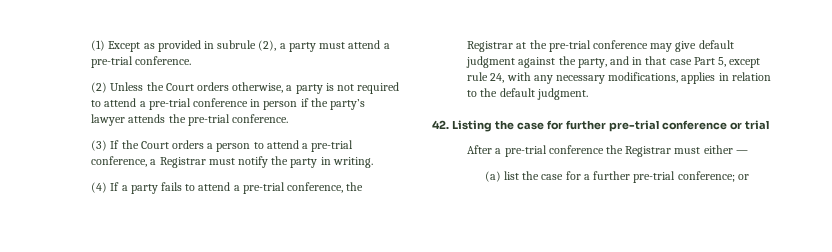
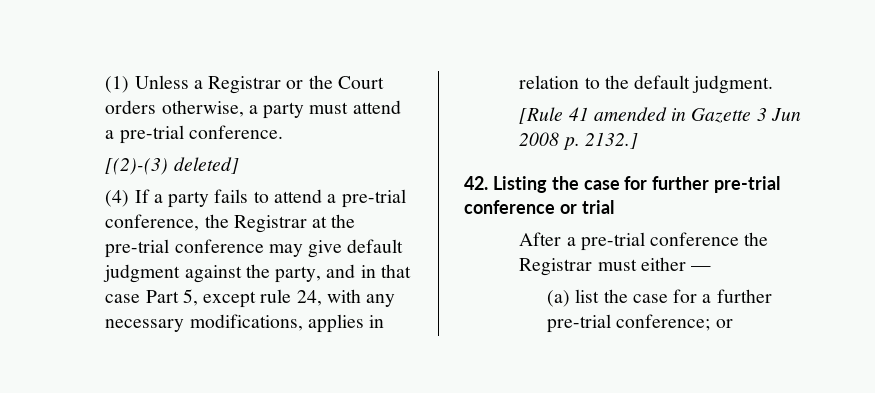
[108,40,277,52] Except as provided in subrule (2), -> [134,75,384,94] [105,100,244,117] Unless a Registrar or the Court orders otherwise,
[91,82,400,94] [91,98,366,110] [91,114,289,126] [91,140,354,152] [91,156,373,168] (2) Unless the Court orders otherwise, a party is not required to attend a pre-trial conference in person if the party’s lawyer attends the pre-trial conference. // (3) If the Court orders a person to attend a pre-trial conference, a Registrar must notify the party in writing. -> [105,157,239,175] [(2)-(3) deleted]
(588, 94) none -> [519,107,801,124] [519,132,638,150] // [Rule 41 amended in Gazette 3 Jun 2008 p. 2132.]

